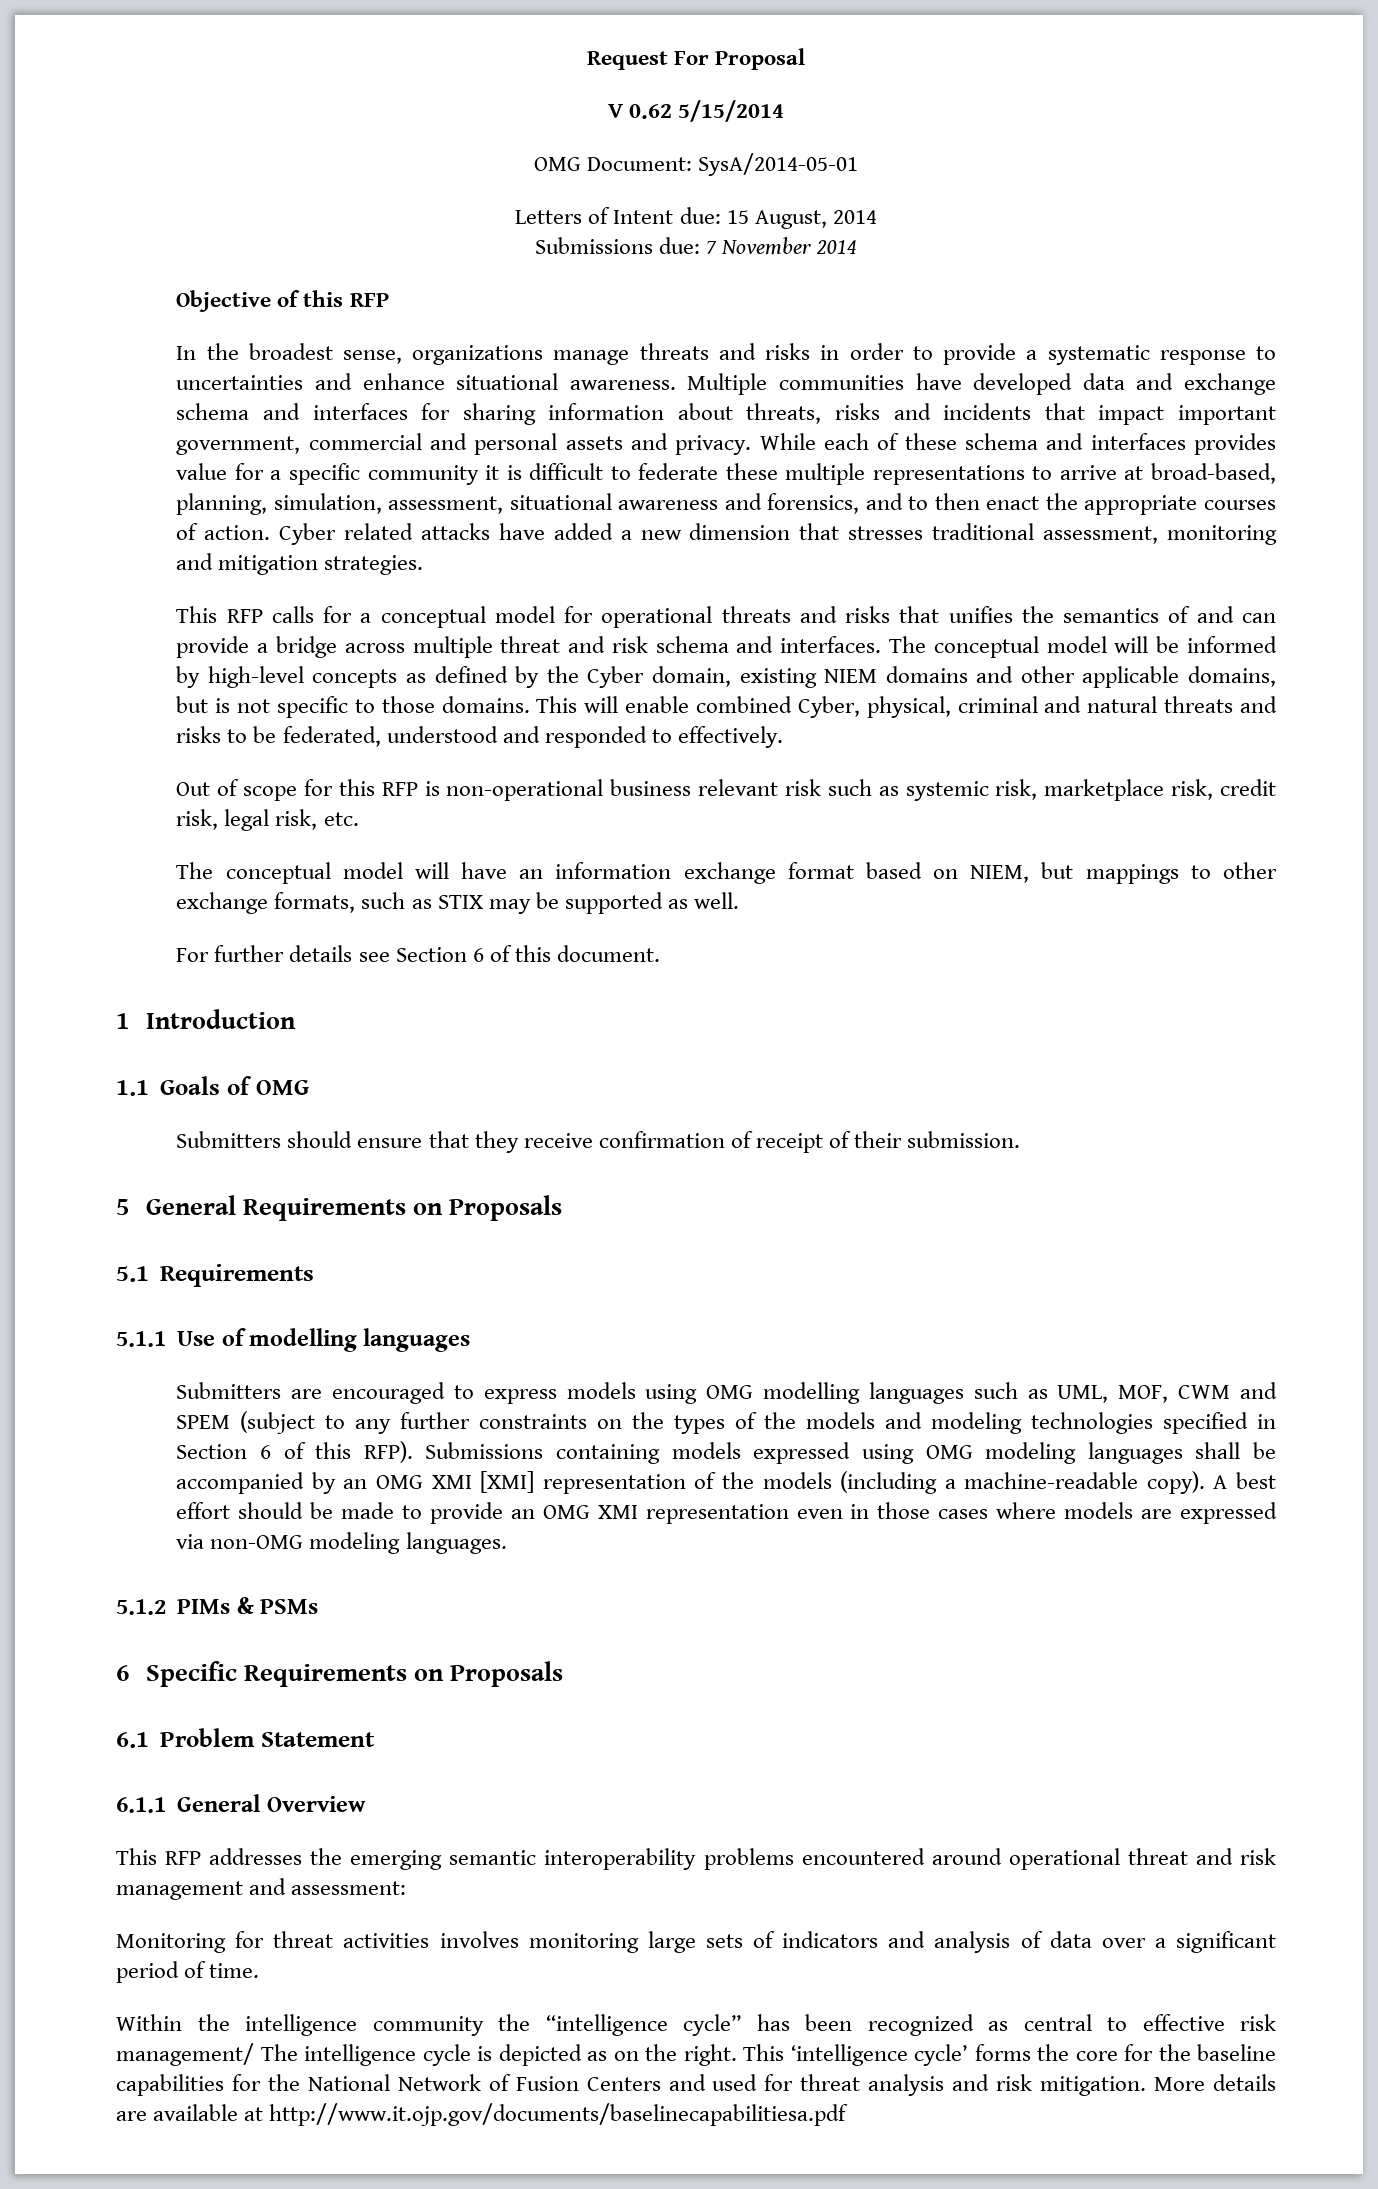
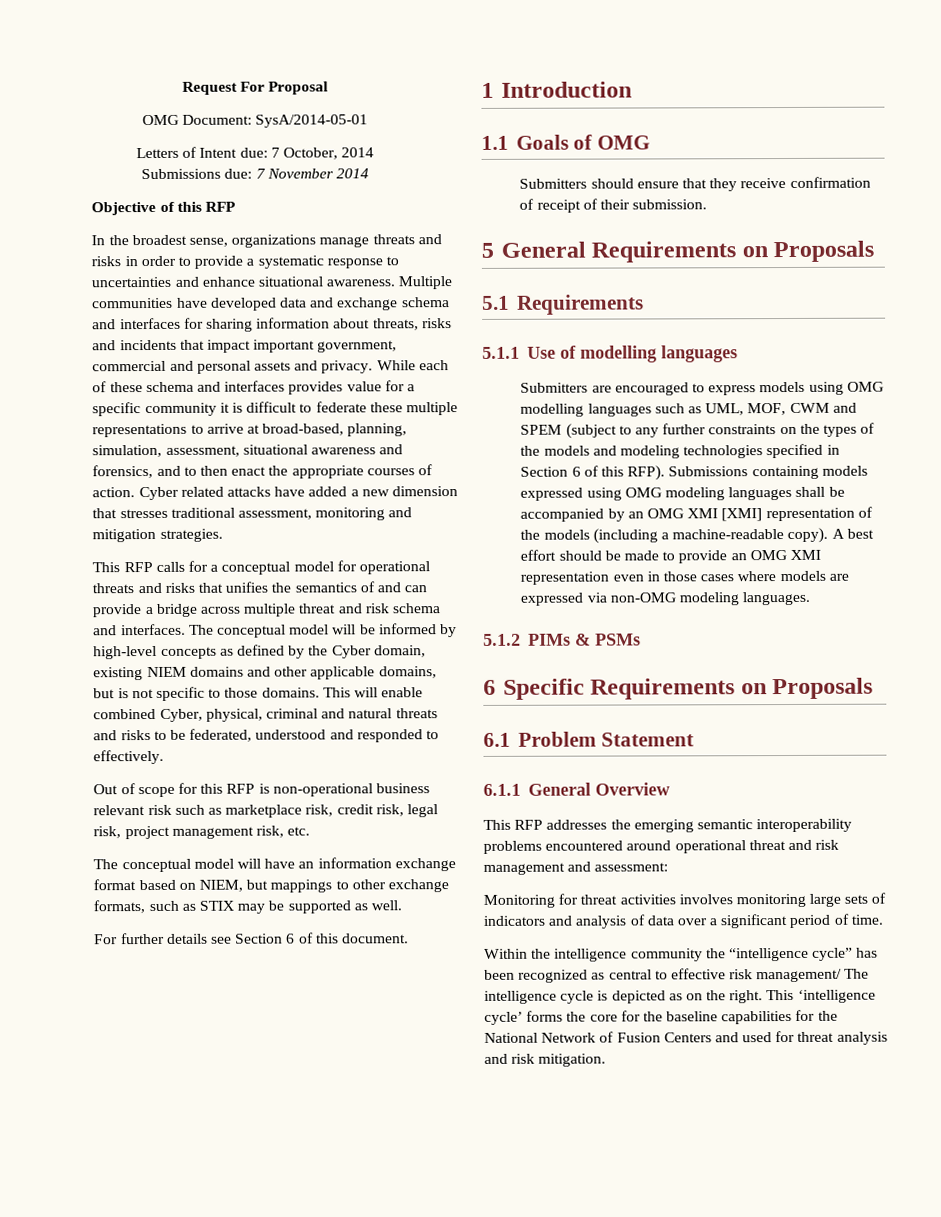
[607,100,785,122] // V 0.62 5/15/2014 -> (330, 88) none
[726,210,827,229] 15 August, -> [270,147,338,160] 7 October,
[905,779,1038,801] systemic risk, -> (223, 811) none
(318, 819) none -> [124,825,285,840] project management risk,
[1154,2074,1276,2091] [116,2103,849,2126] More details are available at http://www.it.ojp.gov/documents/baselinecapabilitiesa.pdf -> (607, 1060) none

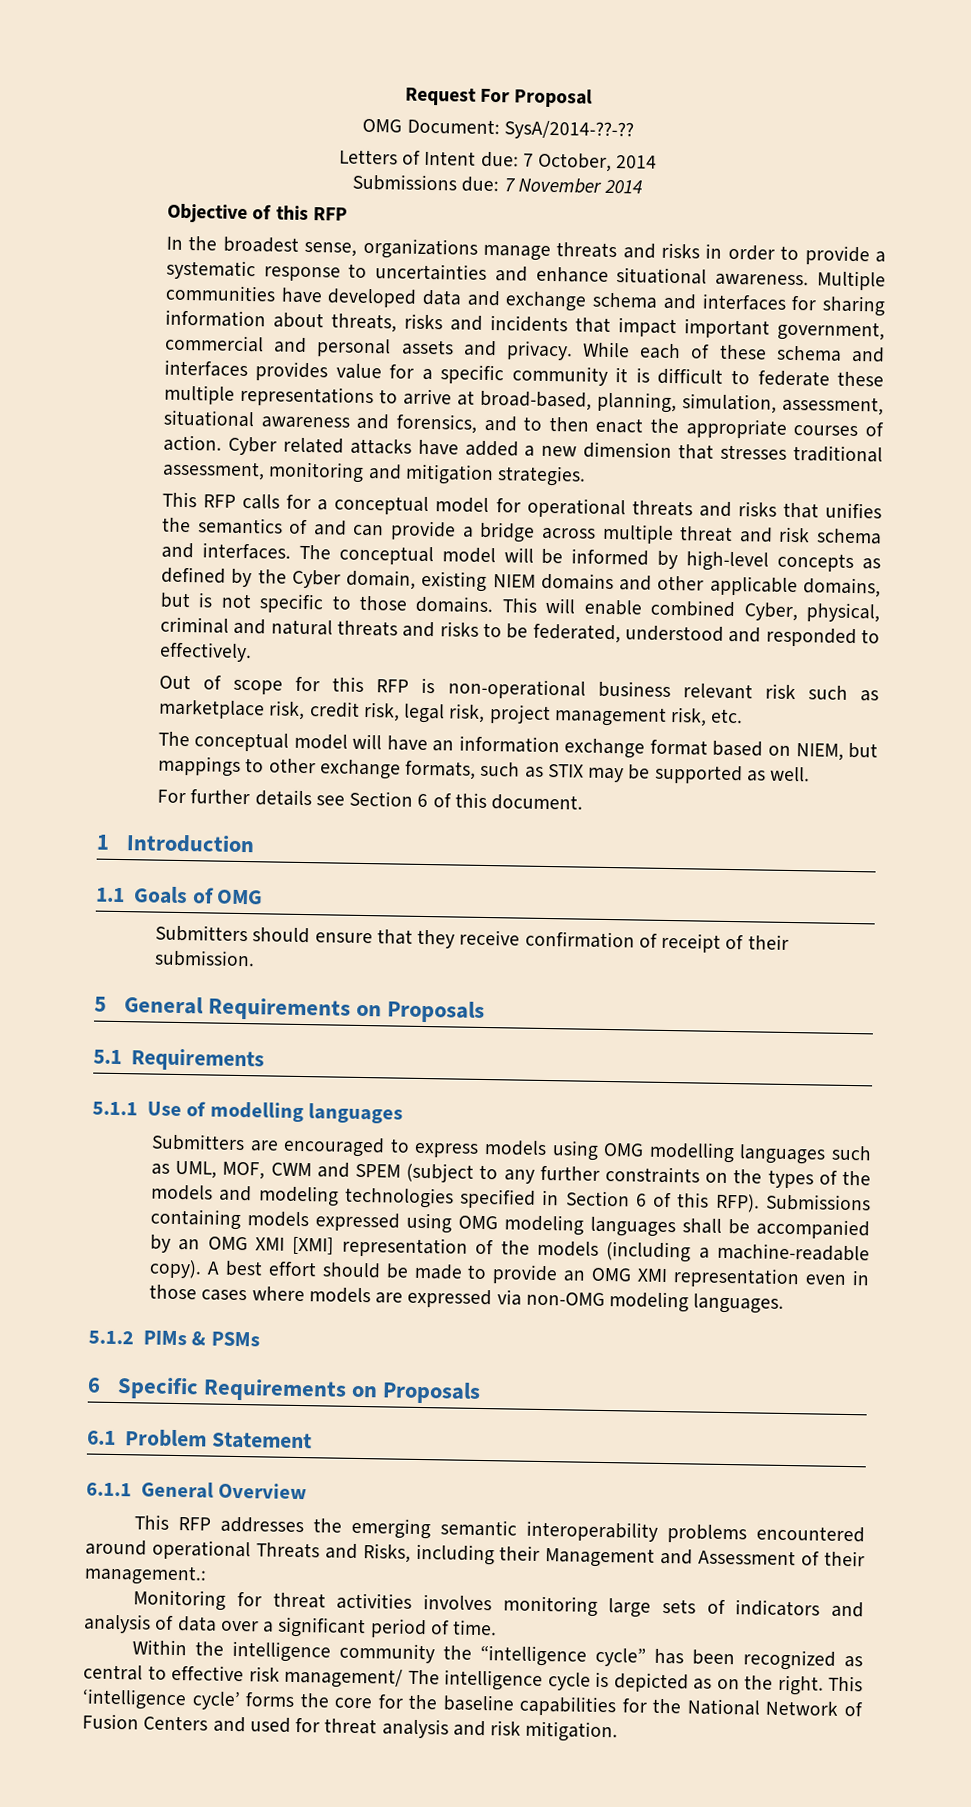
[255,114,369,128] SysA/2014-05-01 -> [503,120,634,141] SysA/2014-??-??
[748,839,840,851] [483,861,669,875] threat and risk management and assessment: -> [255,1542,865,1568] [84,1564,207,1586] Threats and Risks, including their Management and Assessment of their management.:

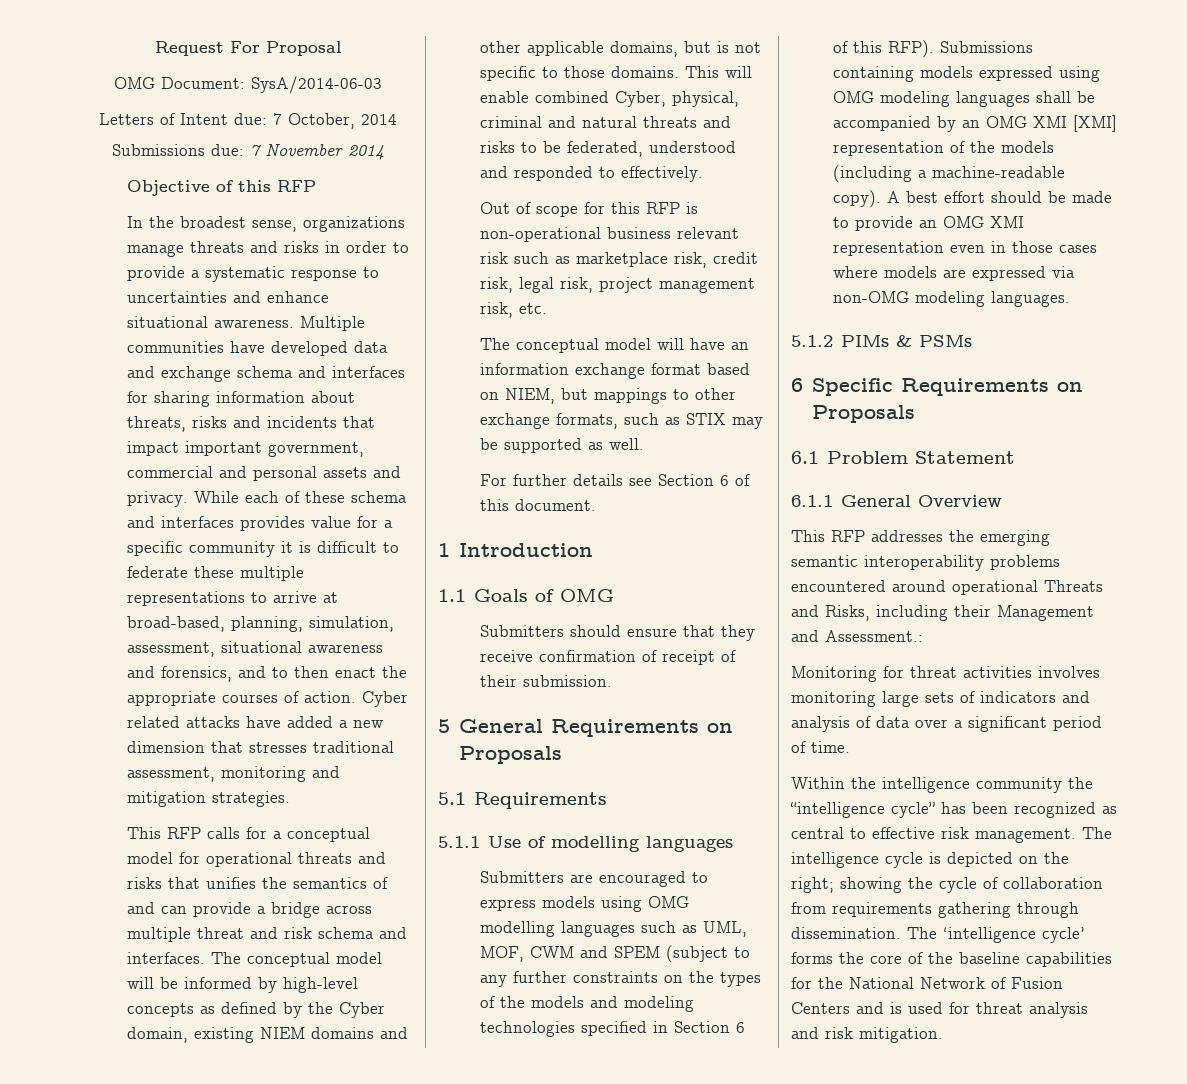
[503,120,634,141] SysA/2014-??-?? -> [251,76,382,94] SysA/2014-06-03
[698,1549,865,1567] [84,1564,207,1586] Assessment of their management.: -> [825,630,923,642] Assessment.:
[284,1667,403,1689] management/ -> [975,828,1076,843] management.
[693,1674,863,1696] as on the right. This -> [1019,852,1069,864] [791,877,1103,893] [791,902,1079,918] [791,927,937,939] on the right; showing the cycle of collaboration from requirements gathering through dissemination. The
[377,1694,404,1709] for -> [908,952,923,964] of
(246, 1724) none -> [890,1002,902,1014] is

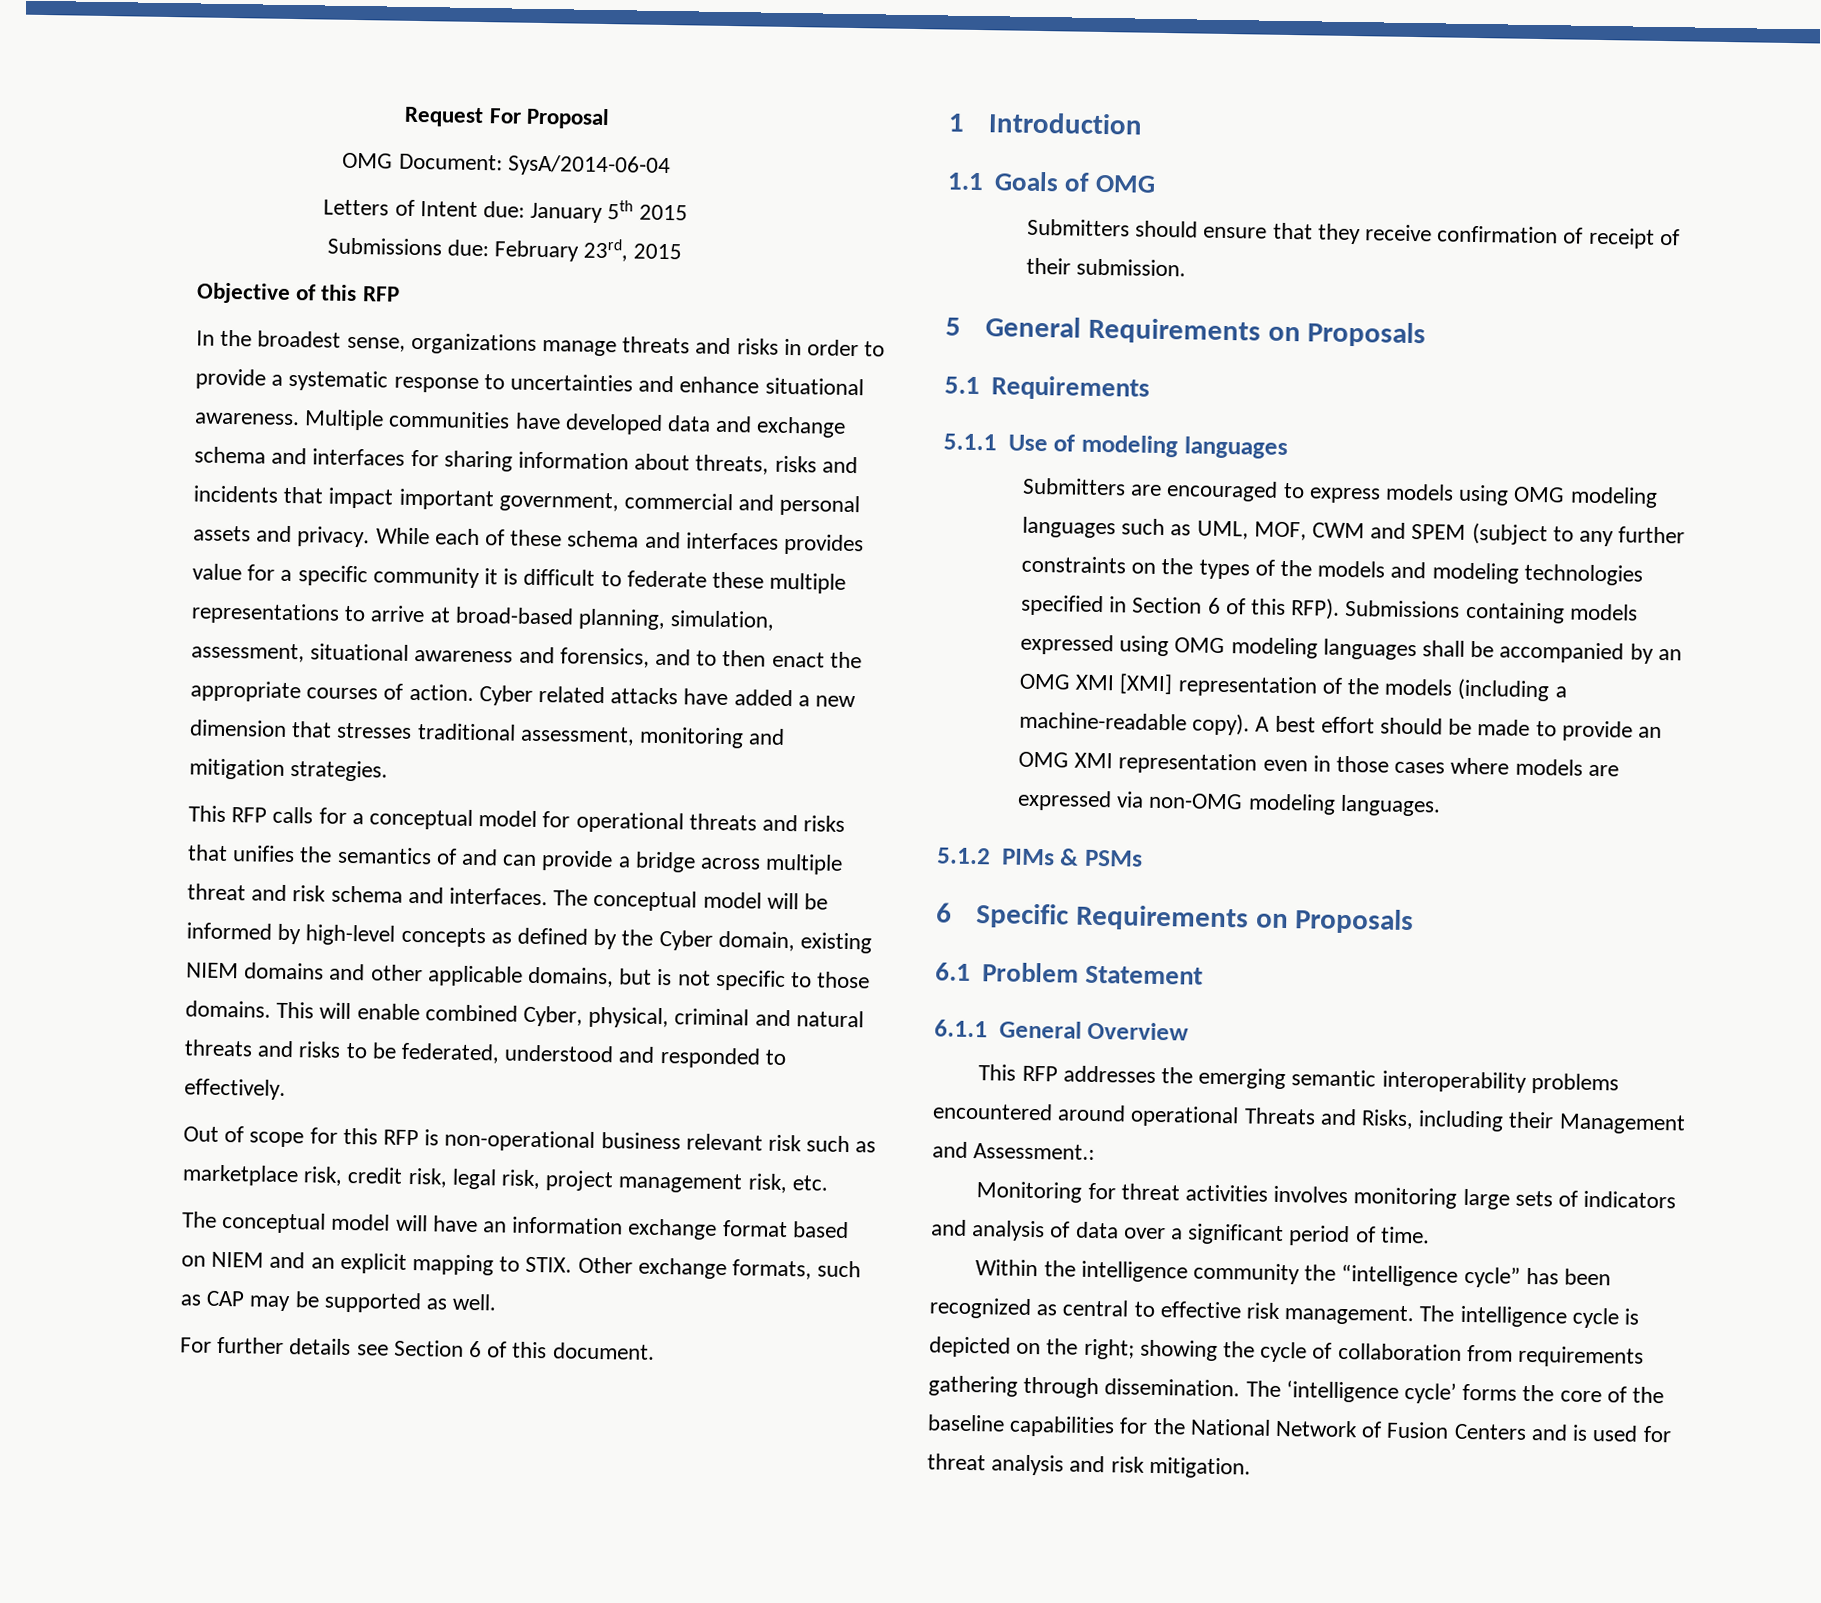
[251,76,382,94] SysA/2014-06-03 -> [507,154,671,178] SysA/2014-06-04
[273,113,397,129] 7 October, 2014 -> [530,200,688,223] January 5th 2015
[250,143,384,160] 7 November 2014 -> [493,238,683,262] February 23rd, 2015
[126,616,225,632] broad-based, -> [454,606,574,625] broad-based
[504,388,736,404] NIEM, but mappings to other -> [211,1251,633,1276] NIEM and an explicit mapping to STIX. Other
[685,413,726,425] STIX -> [206,1290,246,1307] CAP
[551,836,641,852] modelling -> [1081,434,1178,458] modeling
[479,921,555,937] modelling -> [1569,486,1658,508] modeling

